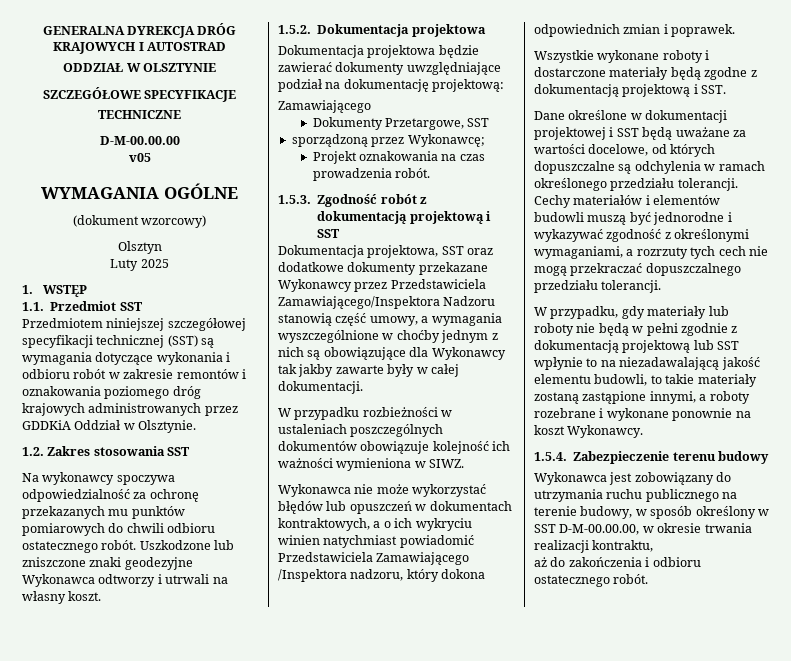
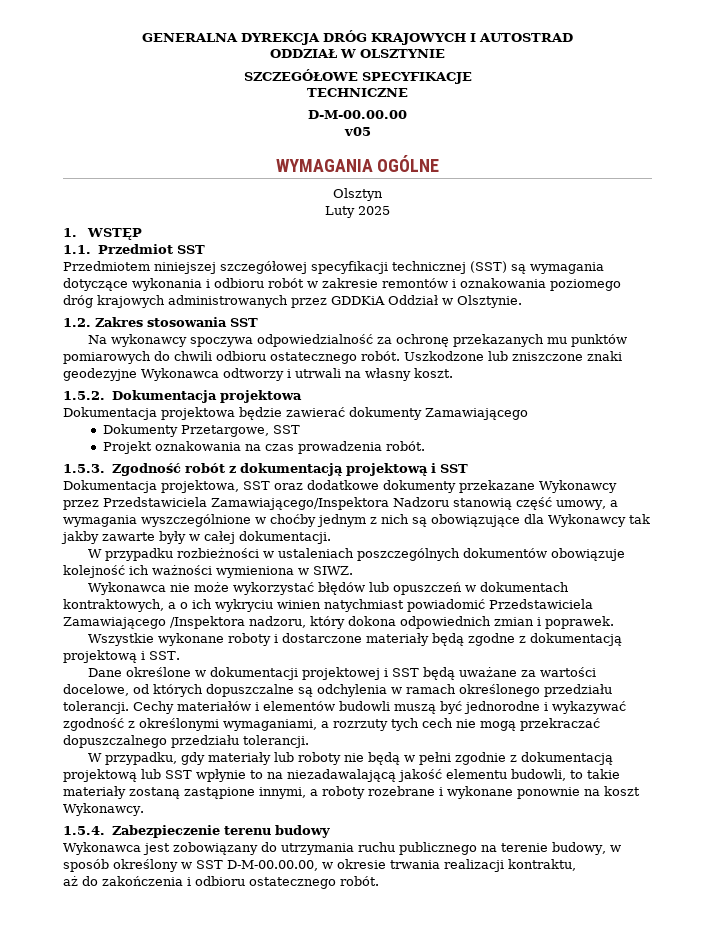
[72,215,207,228] // (dokument wzorcowy) -> (440, 163) none
[406,62,501,75] [278,79,505,92] uwzględniające podział na dokumentację projektową: // -> (422, 413) none
[291,134,485,147] // sporządzoną przez Wykonawcę; -> (300, 429) none

